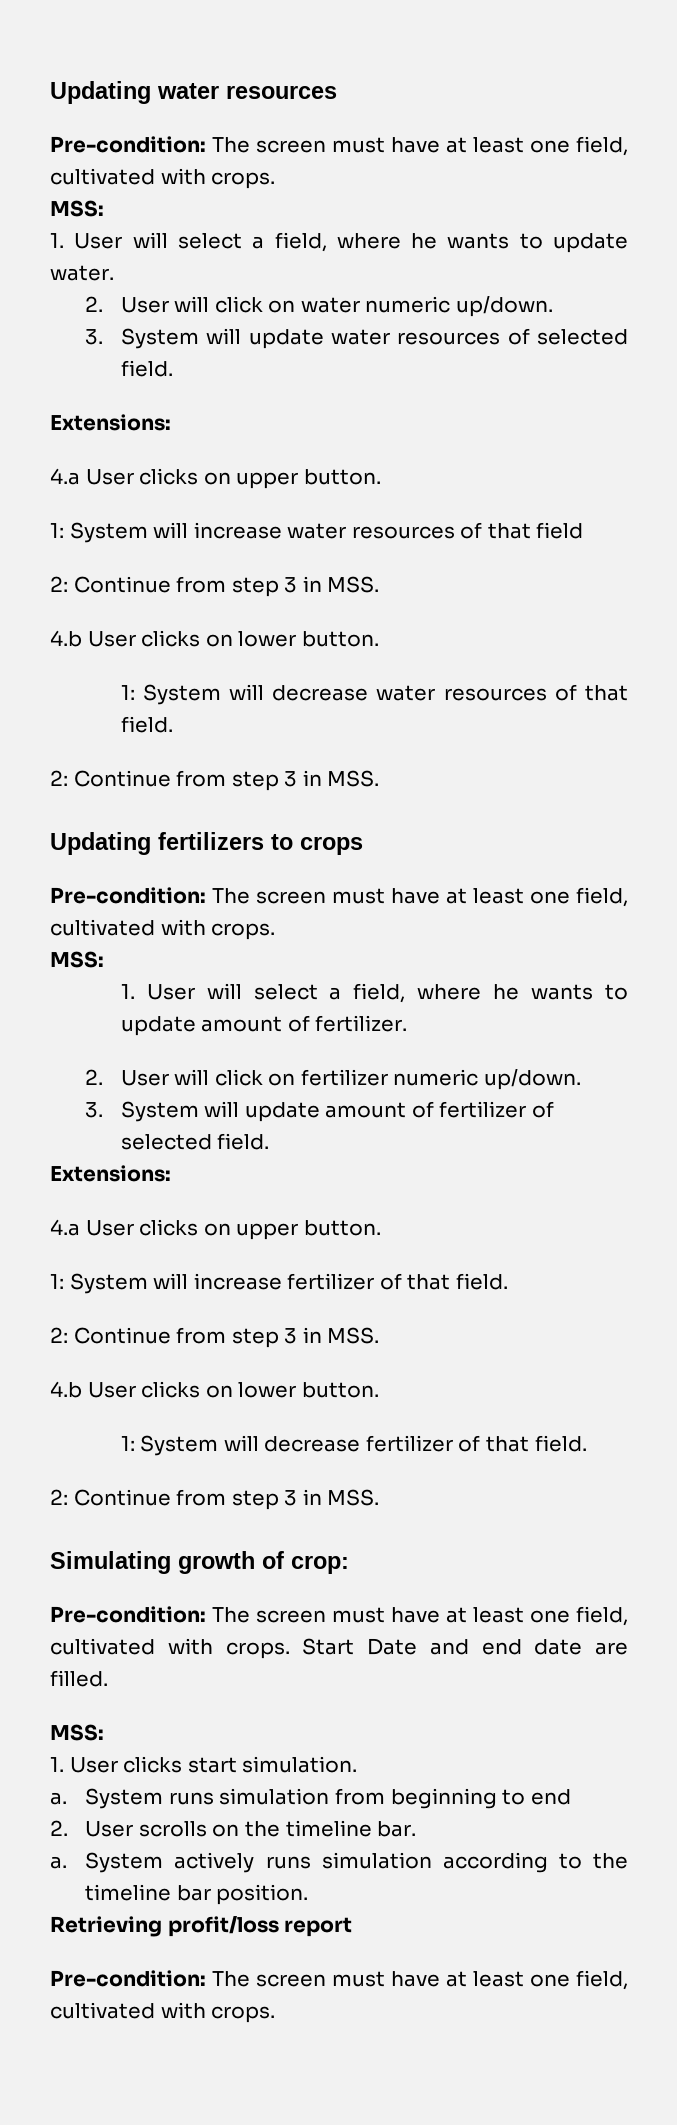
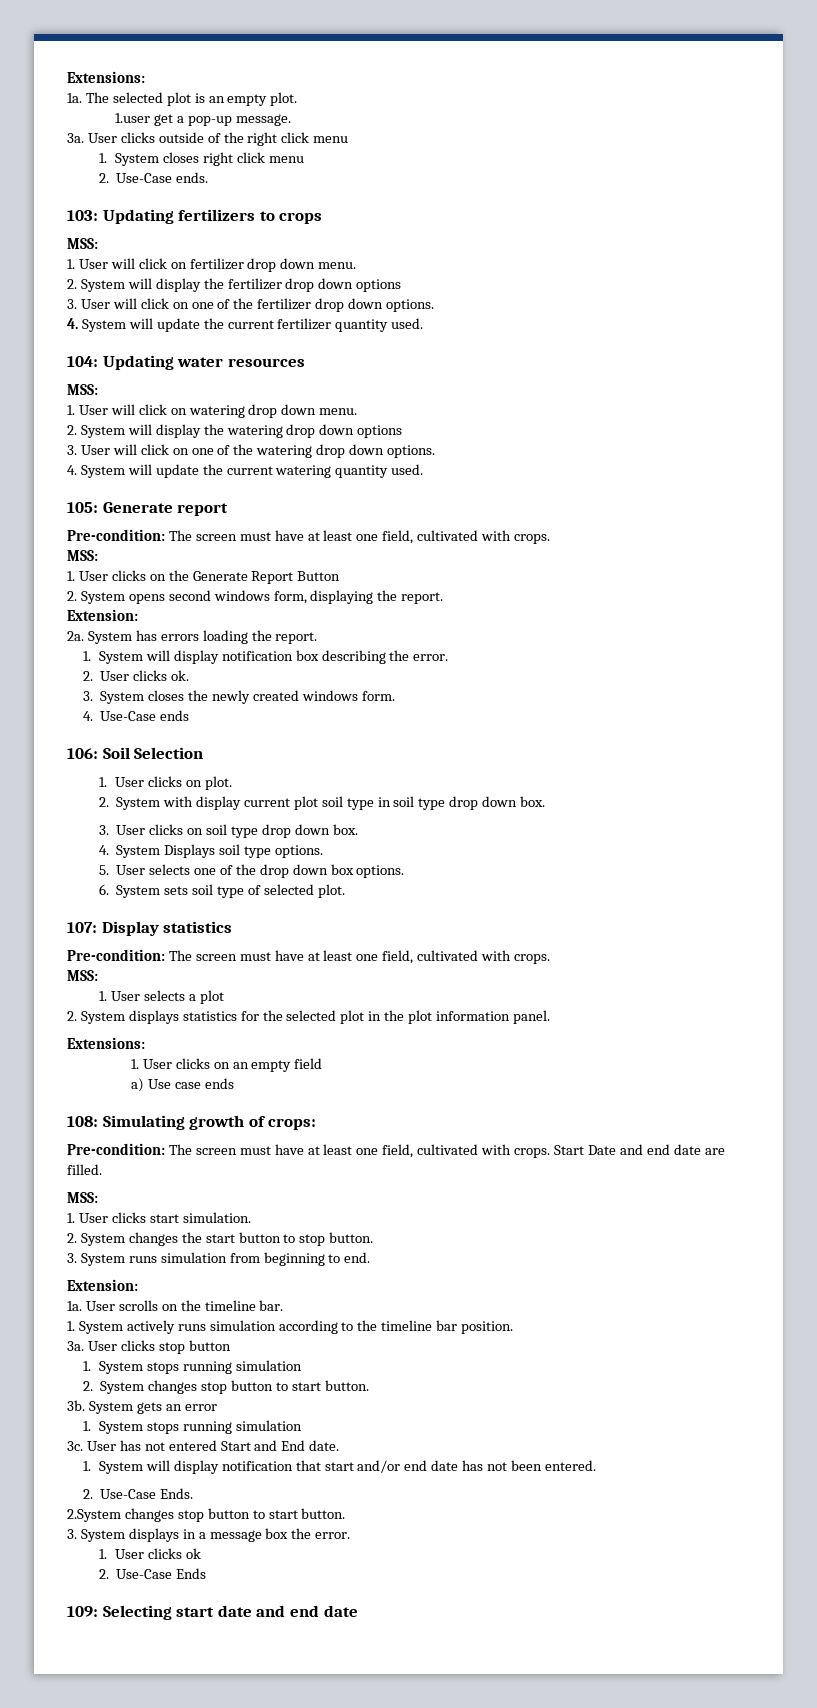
[50,81,337,104] Updating water resources -> [67,71,145,83] [67,92,298,106] [114,113,291,126] [67,132,349,146] [98,152,304,166] [98,172,209,183] [67,209,323,224] [67,238,98,249] [67,258,357,272] [67,278,402,292] [67,298,435,312] [67,318,424,332] [67,355,305,370] [67,384,98,395] [67,404,358,418] [67,424,403,438] [67,444,436,458] [67,464,424,478] [67,502,229,516] Extensions: // 1a. The selected plot is an empty plot. // 1.user get a pop-up message. // 3a. User clicks outside of the right click menu // 1. System closes right click menu // 2. Use-Case ends. // 103: Updating fertilizers to crops // MSS: // 1. User will click on fertilizer drop down menu. // 2. System will display the fertilizer drop down options // 3. User will click on one of the fertilizer drop down options. // 4. System will update the current fertilizer quantity used. // 104: Updating water resources // MSS: // 1. User will click on watering drop down menu. // 2. System will display the watering drop down options // 3. User will click on one of the watering drop down options. // 4. System will update the current watering quantity used. // 105: Generate report
[132,232,628,253] [50,265,114,281] [85,296,553,317] [85,328,628,349] [120,360,173,377] [50,414,171,431] [50,468,381,489] [50,522,584,543] [50,576,380,597] [50,630,379,647] [120,684,629,705] [120,716,173,733] [50,770,380,791] [50,832,363,855] will select a field, where he wants to update water. // 2. User will click on water numeric up/down. // 3. System will update water resources of selected field. // Extensions: // 4.a User clicks on upper button. // 1: System will increase water resources of that field // 2: Continue from step 3 in MSS. // 4.b User clicks on lower button. // 1: System will decrease water resources of that field. // 2: Continue from step 3 in MSS. // Updating fertilizers to crops -> [111,570,341,584] [67,590,444,604] [67,609,138,621] [67,630,318,644] [82,650,449,664] [82,670,190,681] [82,690,395,704] [82,710,190,721] [67,747,204,759] [98,776,232,790] [98,796,546,810] [98,824,358,838] [98,844,323,858] [98,864,405,878] [98,884,345,898] [67,921,233,936] clicks on the Generate Report Button // 2. System opens second windows form, displaying the report. // Extension: // 2a. System has errors loading the report. // 1. System will display notification box describing the error. // 2. User clicks ok. // 3. System closes the newly created windows form. // 4. Use-Case ends // 106: Soil Selection // 1. User clicks on plot. // 2. System with display current plot soil type in soil type drop down box. // 3. User clicks on soil type drop down box. // 4. System Displays soil type options. // 5. User selects one of the drop down box options. // 6. System sets soil type of selected plot. // 107: Display statistics
[206,983,628,1003] [120,1015,408,1036] [85,1069,581,1090] [85,1101,554,1122] [120,1133,270,1150] [50,1165,171,1182] [50,1219,381,1240] [50,1273,508,1294] [50,1327,380,1348] [50,1381,379,1398] [120,1435,587,1456] [50,1489,380,1510] will select a field, where he wants to update amount of fertilizer. // 2. User will click on fertilizer numeric up/down. // 3. System will update amount of fertilizer of selected field. // Extensions: // 4.a User clicks on upper button. // 1: System will increase fertilizer of that field. // 2: Continue from step 3 in MSS. // 4.b User clicks on lower button. // 1: System will decrease fertilizer of that field. // 2: Continue from step 3 in MSS. // -> [143,990,224,1004] [67,1010,550,1024] [67,1037,145,1049] [130,1058,323,1072] [130,1078,234,1092] [67,1116,98,1127] selects a plot // 2. System displays statistics for the selected plot in the plot information panel. // Extensions: // 1. User clicks on an empty field // a) Use case ends // 108:
[291,1556,349,1574] crop: -> [268,1118,317,1130] crops:
[50,1792,67,1805] a. -> [67,1232,374,1246] [67,1253,77,1263] 2. System changes the start button to stop button. // 3.
[530,1789,571,1805] [50,1820,68,1836] end // 2. -> [344,1252,371,1263] [67,1279,138,1291] [67,1301,82,1311] end. // Extension: // 1a.
[50,1856,67,1869] a. -> [67,1321,75,1331] 1.
[50,1916,353,1937] [50,1970,628,1990] [50,2002,276,2023] Retrieving profit/loss report // Pre-condition: The screen must have at least one field, cultivated with crops. -> [67,1340,231,1354] [82,1360,302,1374] [82,1380,369,1394] [67,1400,217,1414] [82,1420,302,1434] [67,1440,340,1451] [82,1460,596,1474] [82,1488,194,1499] [67,1508,346,1522] [67,1528,351,1542] [98,1548,201,1559] [98,1568,207,1579] [67,1605,358,1620] 3a. User clicks stop button // 1. System stops running simulation // 2. System changes stop button to start button. // 3b. System gets an error // 1. System stops running simulation // 3c. User has not entered Start and End date. // 1. System will display notification that start and/or end date has not been entered. // 2. Use-Case Ends. // 2.System changes stop button to start button. // 3. System displays in a message box the error. // 1. User clicks ok // 2. Use-Case Ends // 109: Selecting start date and end date

